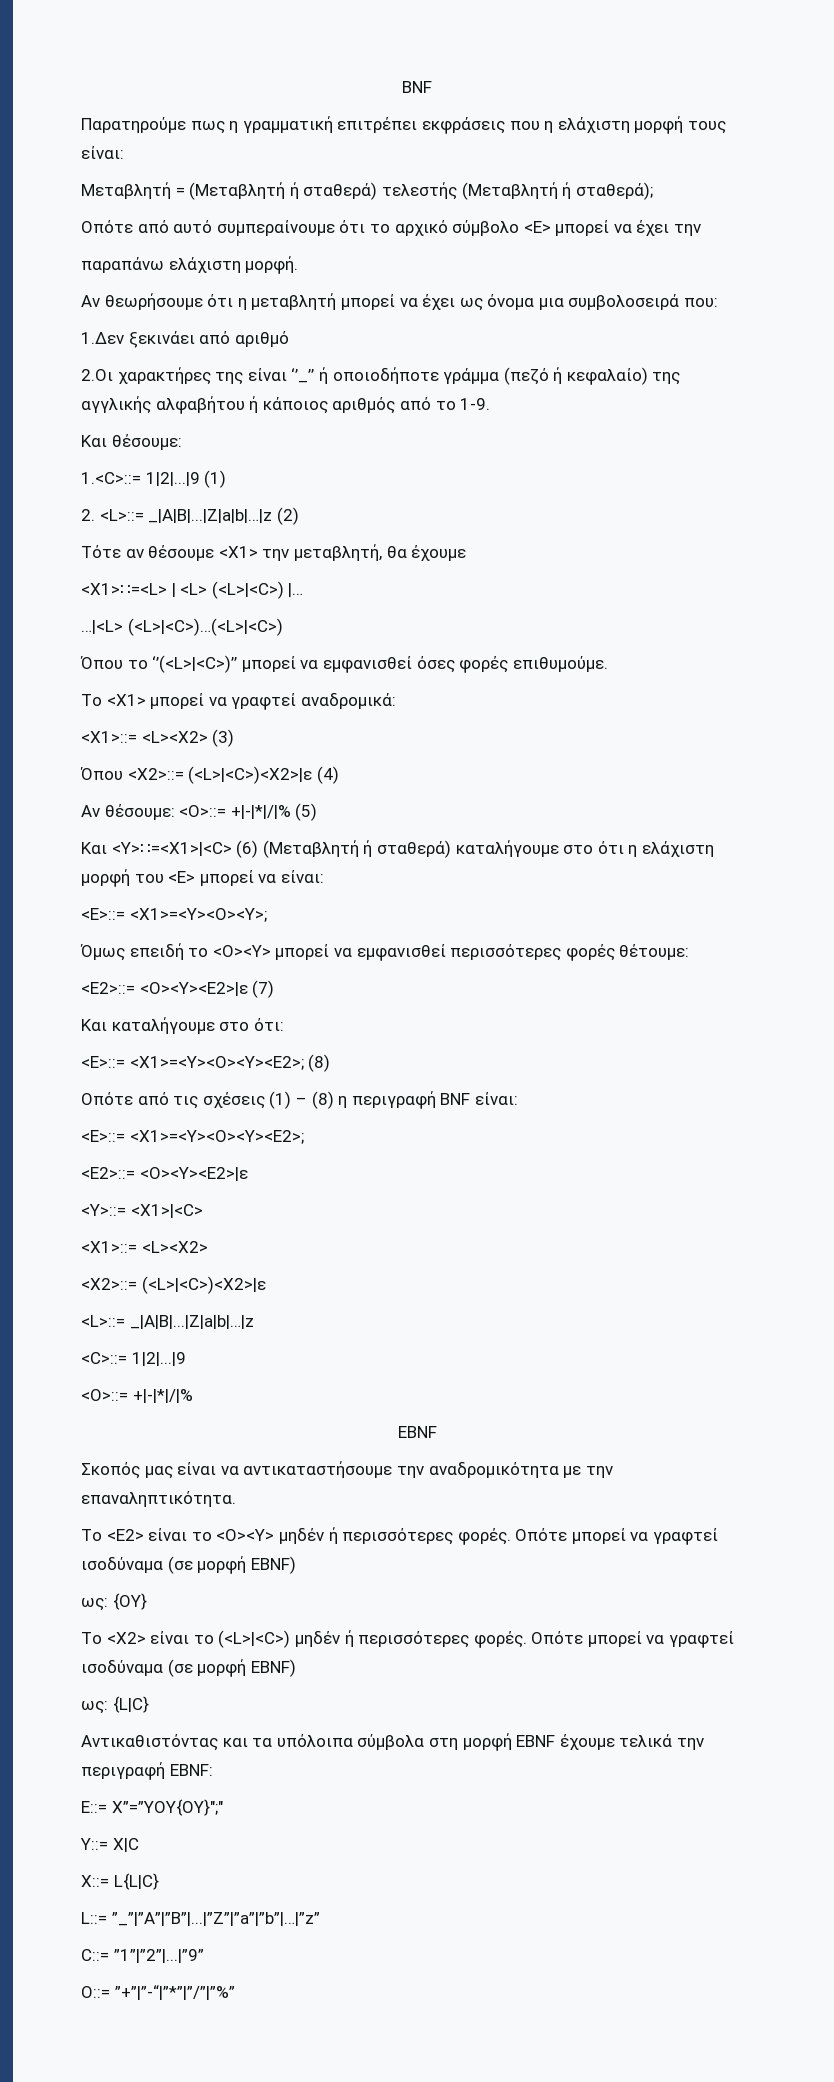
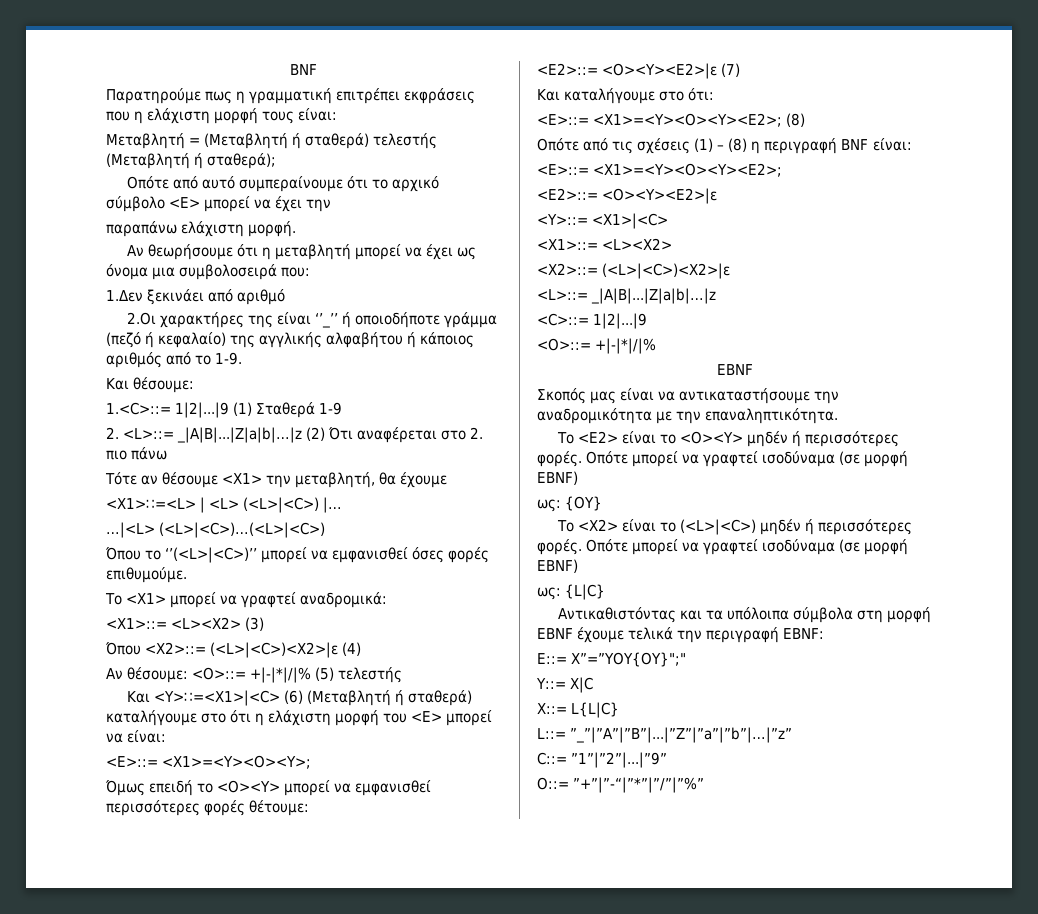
(227, 479) none -> [256,402,343,418] Σταθερά 1-9
(299, 516) none -> [328,427,484,443] [106,447,168,460] Ότι αναφέρεται στο 2. πιο πάνω
(318, 812) none -> [338,667,403,683] τελεστής

